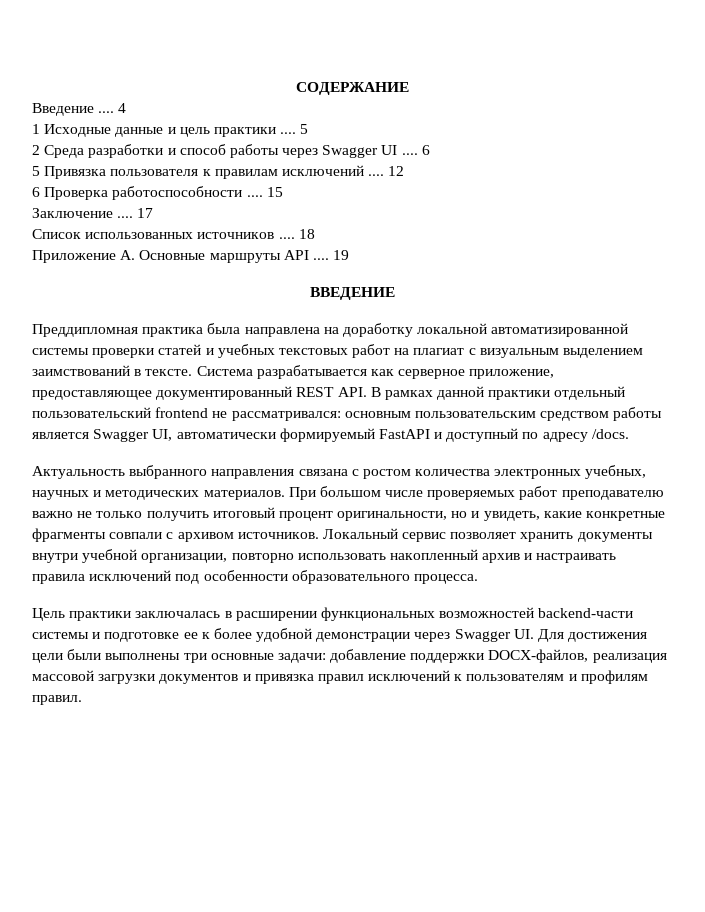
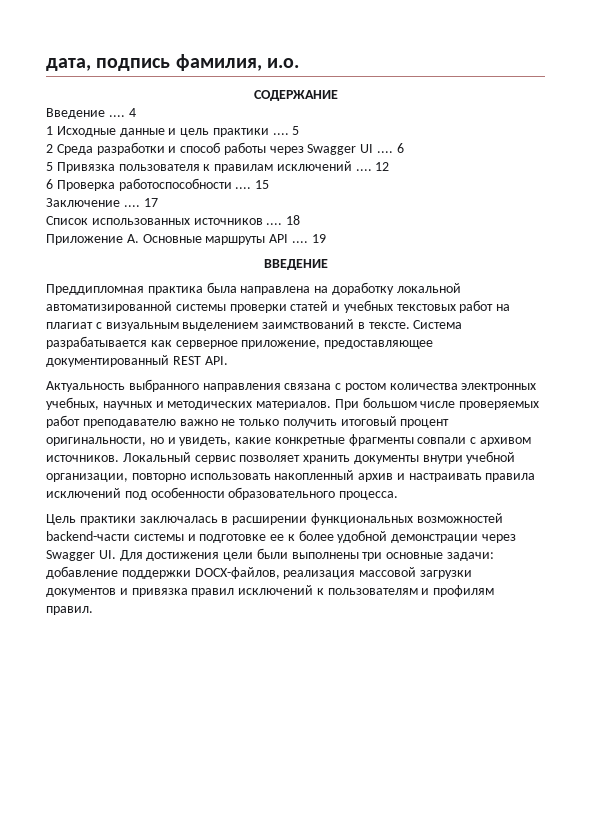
(296, 88) none -> [46,54,299,71] дата, подпись фамилия, и.о. //
[370,386,626,400] [32,407,663,421] [32,428,629,442] В рамках данной практики отдельный пользовательский frontend не рассматривался: основным пользовательским средством работы является Swagger UI, автоматически формируемый FastAPI и доступный по адресу /docs. -> (228, 360) none

